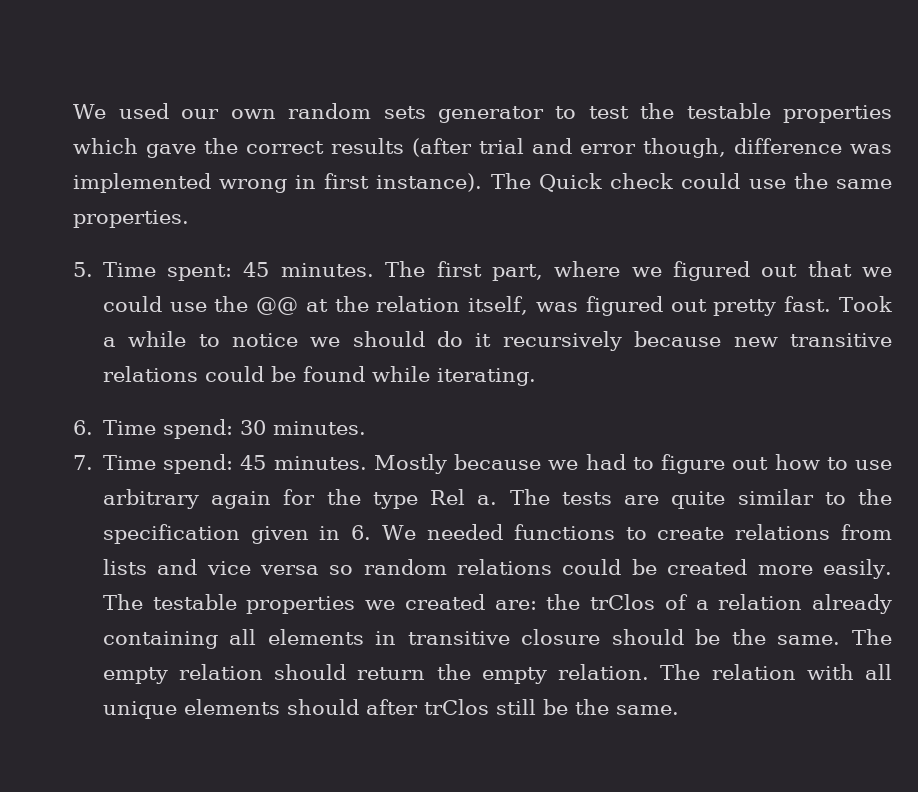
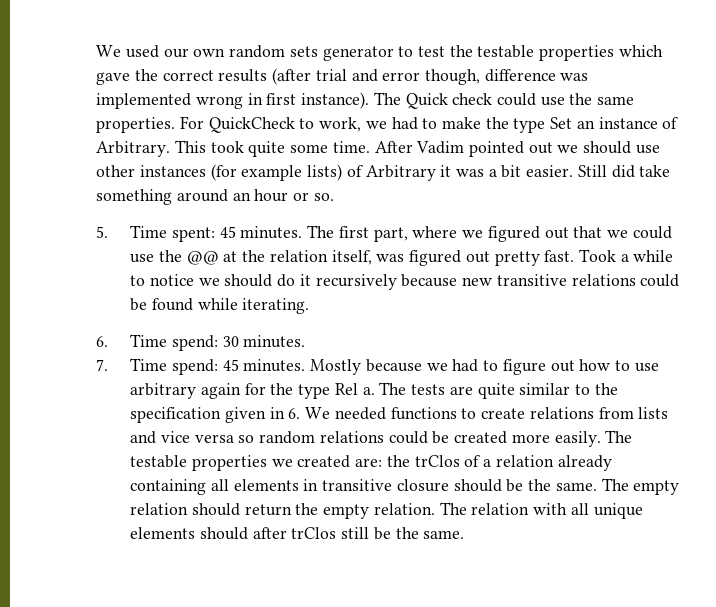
(189, 219) none -> [179,116,679,133] [96,140,660,157] [96,164,671,181] [96,189,334,205] For QuickCheck to work, we had to make the type Set an instance of Arbitrary. This took quite some time. After Vadim pointed out we should use other instances (for example lists) of Arbitrary it was a bit easier. Still did take something around an hour or so.

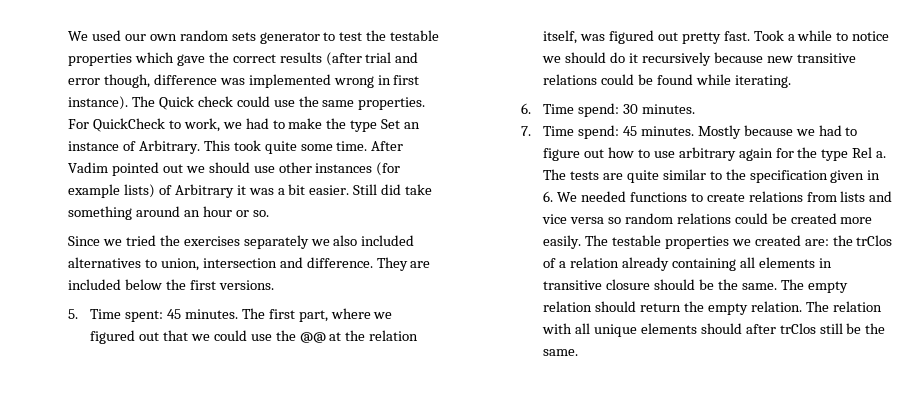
(334, 197) none -> [68,235,415,249] [68,257,431,271] [68,279,274,290] // Since we tried the exercises separately we also included alternatives to union, intersection and difference. They are included below the first versions.

